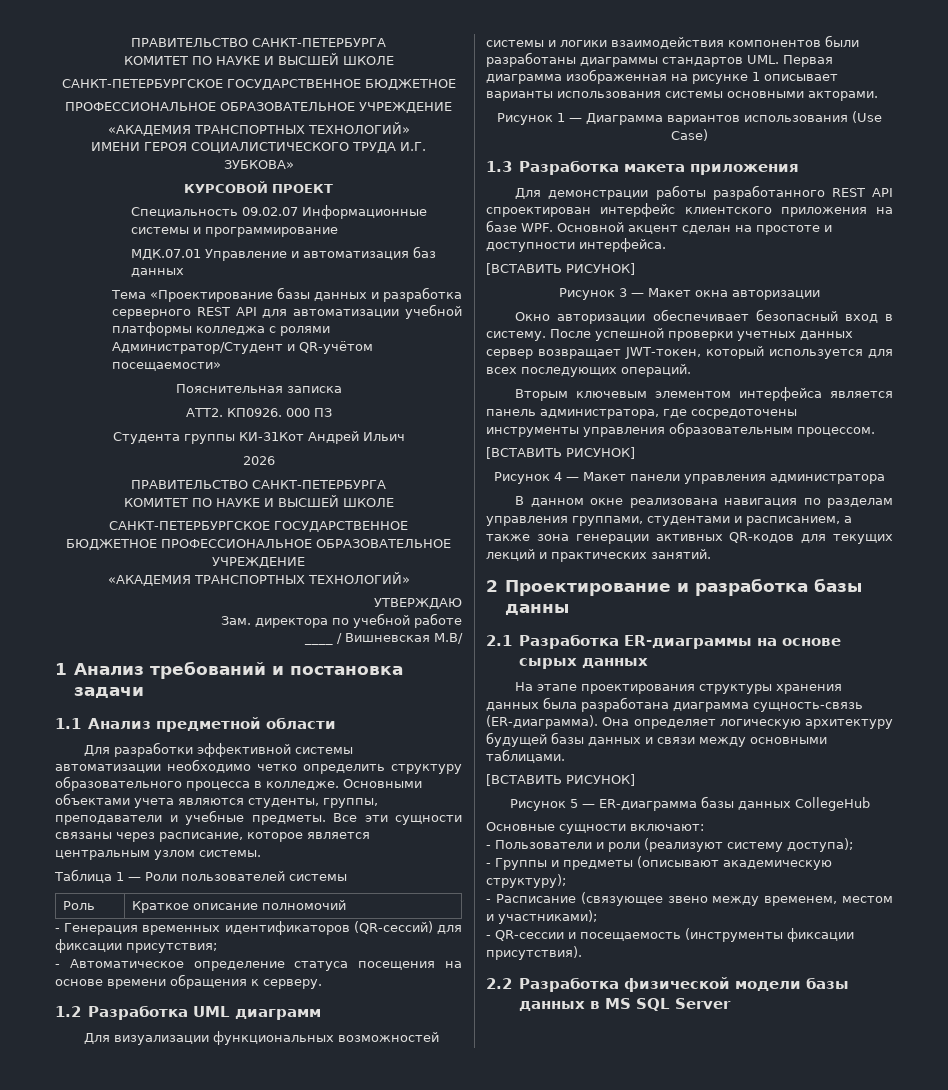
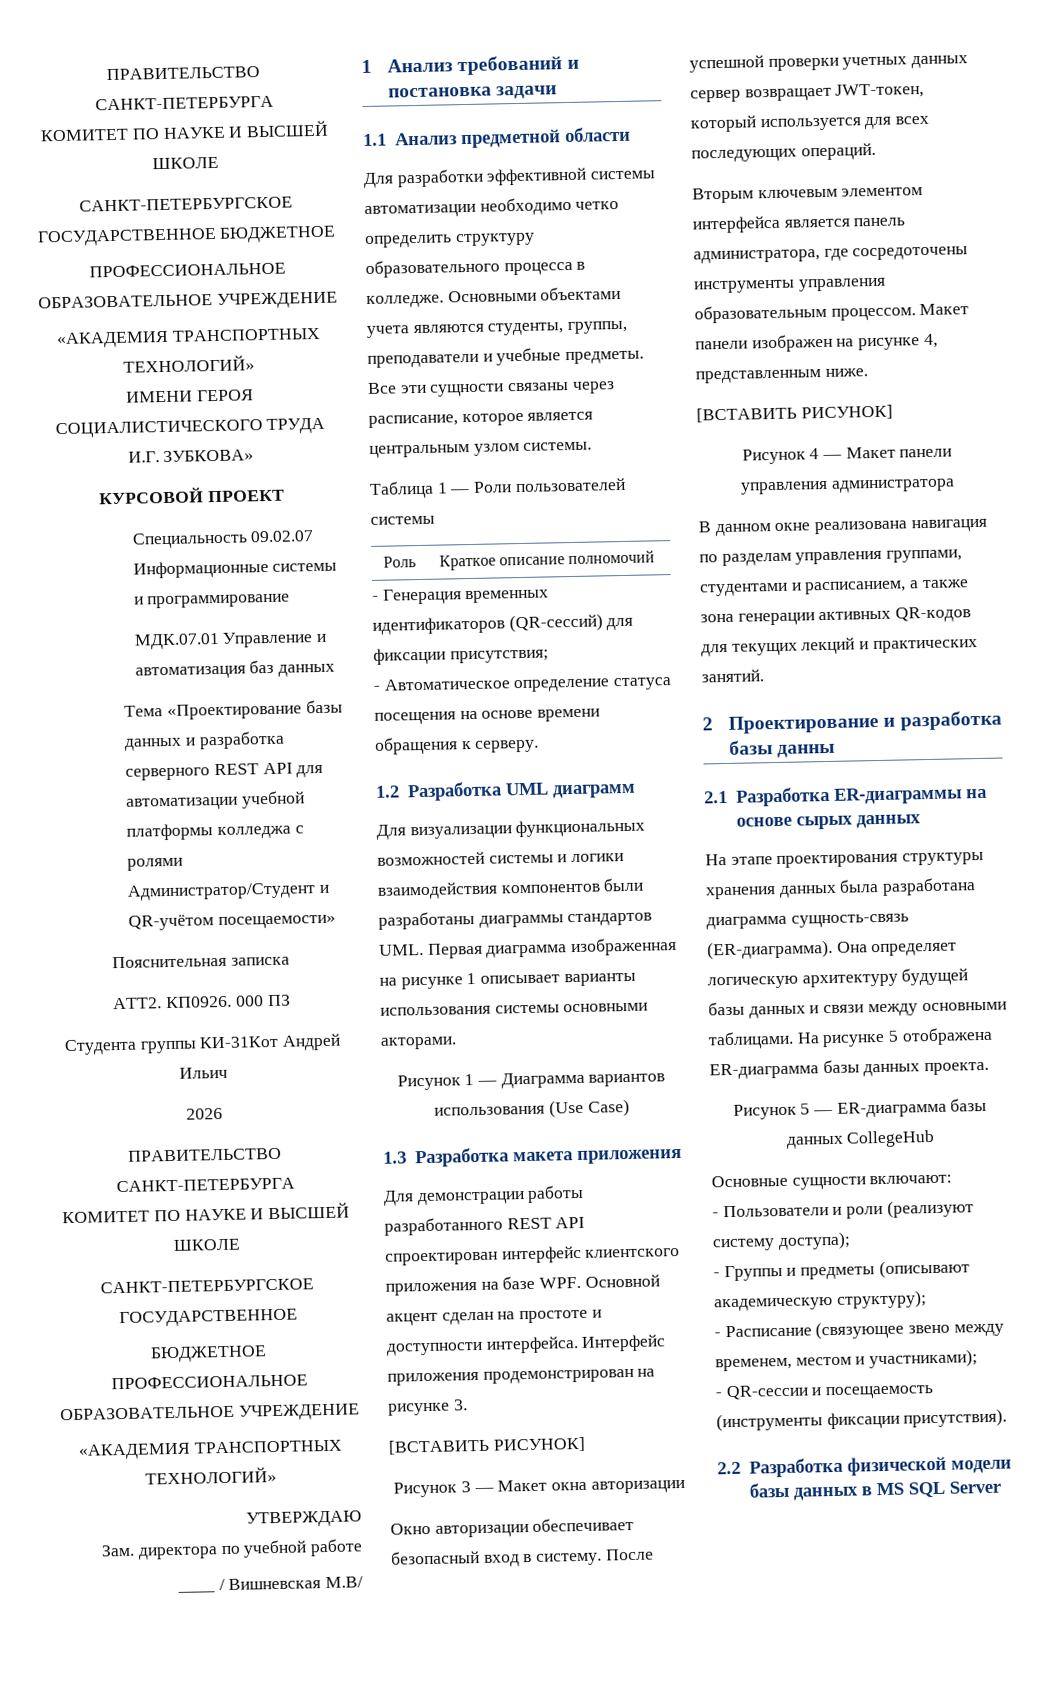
(666, 245) none -> [581,1334,667,1352] [387,1368,656,1386] [388,1399,468,1416] Интерфейс приложения продемонстрирован на рисунке 3.
(875, 432) none -> [919,303,970,316] [695,333,938,353] [695,368,868,384] Макет панели изображен на рисунке 4, представленным ниже.
[486,774,635,786] // [ВСТАВИТЬ РИСУНОК] -> [796,1026,993,1048] [709,1059,990,1080] На рисунке 5 отображена ER-диаграмма базы данных проекта.

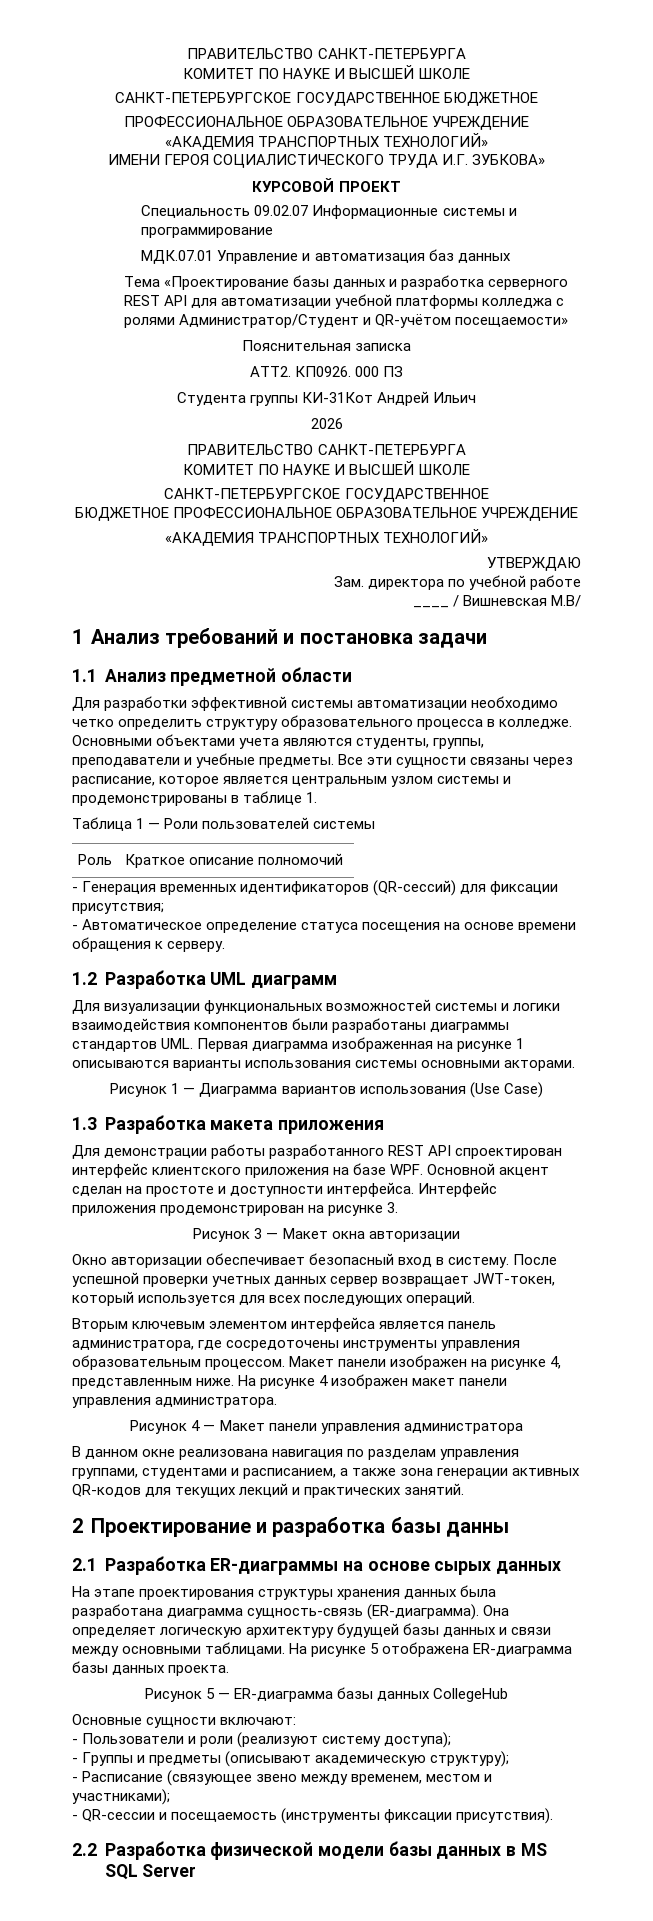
[523,441,593,451] системы. -> [437,776,512,784] [72,791,318,806] системы и продемонстрированы в таблице 1.
[480,974,561,984] описывает -> [72,1060,169,1068] описываются
[388,1436,586,1455] // [ВСТАВИТЬ РИСУНОК] -> (399, 1207) none
[696,404,893,423] // [ВСТАВИТЬ РИСУНОК] -> [238,1374,508,1389] [72,1397,278,1408] На рисунке 4 изображен макет панели управления администратора.

